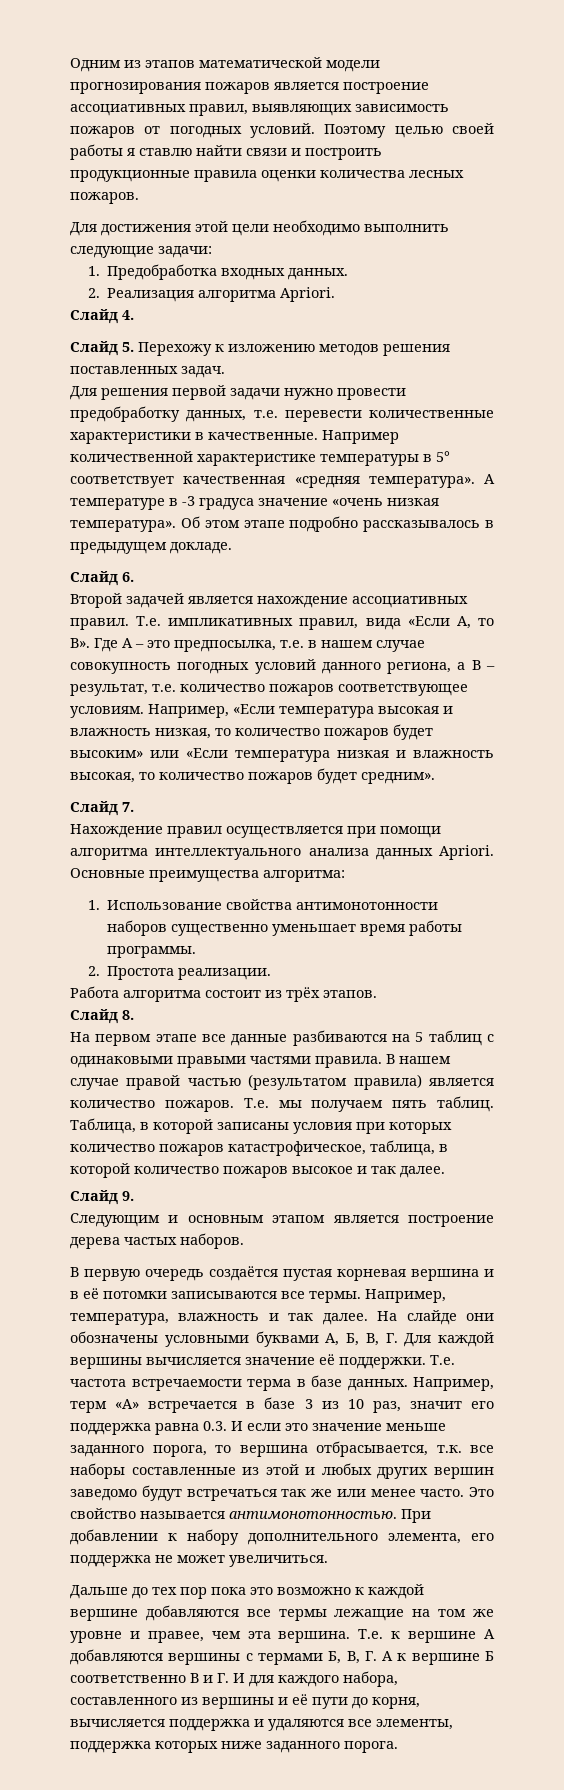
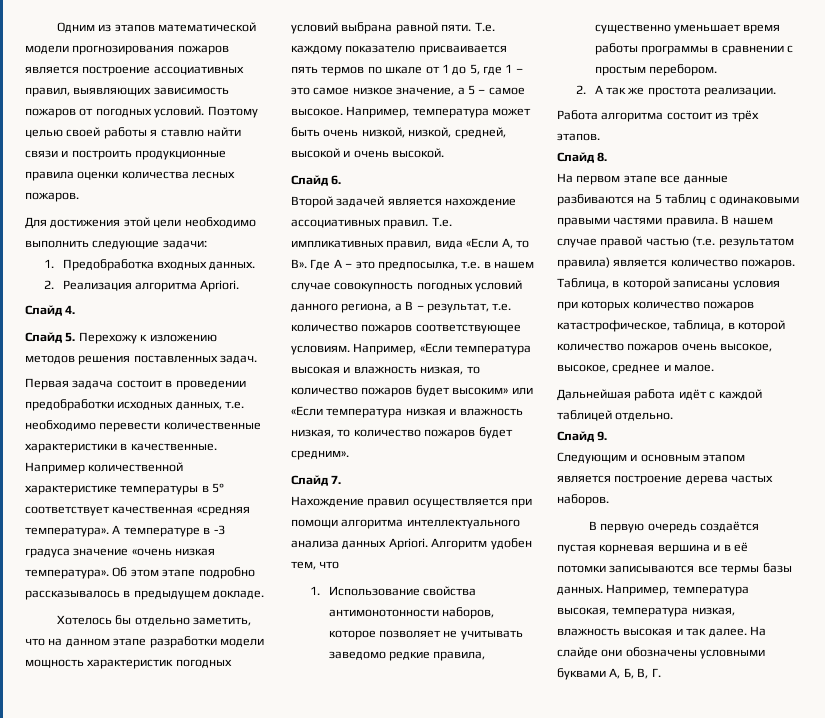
[70,385,406,400] [70,406,180,422] Для решения первой задачи нужно провести предобработку -> [25,378,246,390] [25,399,174,411] Первая задача состоит в проведении предобработки исходных
(278, 414) none -> [25,420,96,431] необходимо
(232, 548) none -> [56,615,252,626] [25,636,264,648] [25,659,232,669] [291,22,495,34] [291,45,507,55] [291,64,523,76] [291,85,525,96] [291,106,532,118] [291,127,506,139] [291,148,445,158] // Хотелось бы отдельно заметить, что на данном этапе разработки модели мощность характеристик погодных условий выбрана равной пяти. Т.е. каждому показателю присваивается пять термов по шкале от 1 до 5, где 1 – это самое низкое значение, а 5 – самое высокое. Например, температура может быть очень низкой, низкой, средней, высокой и очень высокой.
[70,772,135,783] высокая, -> [291,429,334,438] низкая,
[70,868,345,882] Основные преимущества алгоритма: -> [431,538,532,550] [291,561,340,570] Алгоритм удобен тем, что
[107,920,463,936] [107,946,197,958] [88,966,175,980] наборов существенно уменьшает время работы программы. // 2. Простота -> [441,607,494,619] [328,630,523,640] [328,651,486,661] [594,24,781,34] [594,43,794,55] [594,64,717,76] [575,85,701,97] наборов, которое позволяет не учитывать заведомо редкие правила, существенно уменьшает время работы программы в сравнении с простым перебором. // 2. А так же простота
[248,1074,348,1090] (результатом -> [692,236,794,248] (т.е. результатом
[243,1096,494,1112] Т.е. мы получаем пять таблиц. -> (796, 264) none
[292,1166,445,1178] высокое и так далее. -> [681,343,773,352] [557,364,715,374] [557,389,762,401] [557,410,674,421] очень высокое, высокое, среднее и малое. // Дальнейшая работа идёт с каждой таблицей отдельно.
[309,1289,446,1303] [70,1313,260,1325] термы. Например, температура, влажность -> [721,563,792,575] [557,584,749,596] [557,607,735,617] [557,628,673,636] термы базы данных. Например, температура высокая, температура низкая, влажность высокая
[404,1332,494,1347] [70,1354,455,1369] [70,1375,494,1391] [70,1397,495,1413] [70,1421,446,1435] [70,1441,494,1457] [70,1463,494,1479] [70,1485,494,1501] [70,1508,431,1523] [70,1529,494,1545] [70,1555,328,1567] [70,1584,424,1599] [70,1605,494,1621] [70,1629,496,1643] [70,1649,495,1665] [70,1671,398,1687] [70,1694,420,1709] [70,1719,453,1731] [70,1741,398,1753] Для каждой вершины вычисляется значение её поддержки. Т.е. частота встречаемости терма в базе данных. Например, терм «А» встречается в базе 3 из 10 раз, значит его поддержка равна 0.3. И если это значение меньше заданного порога, то вершина отбрасывается, т.к. все наборы составленные из этой и любых других вершин заведомо будут встречаться так же или менее часто. Это свойство называется антимонотонностью. При добавлении к набору дополнительного элемента, его поддержка не может увеличиться. // Дальше до тех пор пока это возможно к каждой вершине добавляются все термы лежащие на том же уровне и правее, чем эта вершина. Т.е. к вершине А добавляются вершины с термами Б, В, Г. А к вершине Б соответственно В и Г. И для каждого набора, составленного из вершины и её пути до корня, вычисляется поддержка и удаляются все элементы, поддержка которых ниже заданного порога. -> (661, 672) none

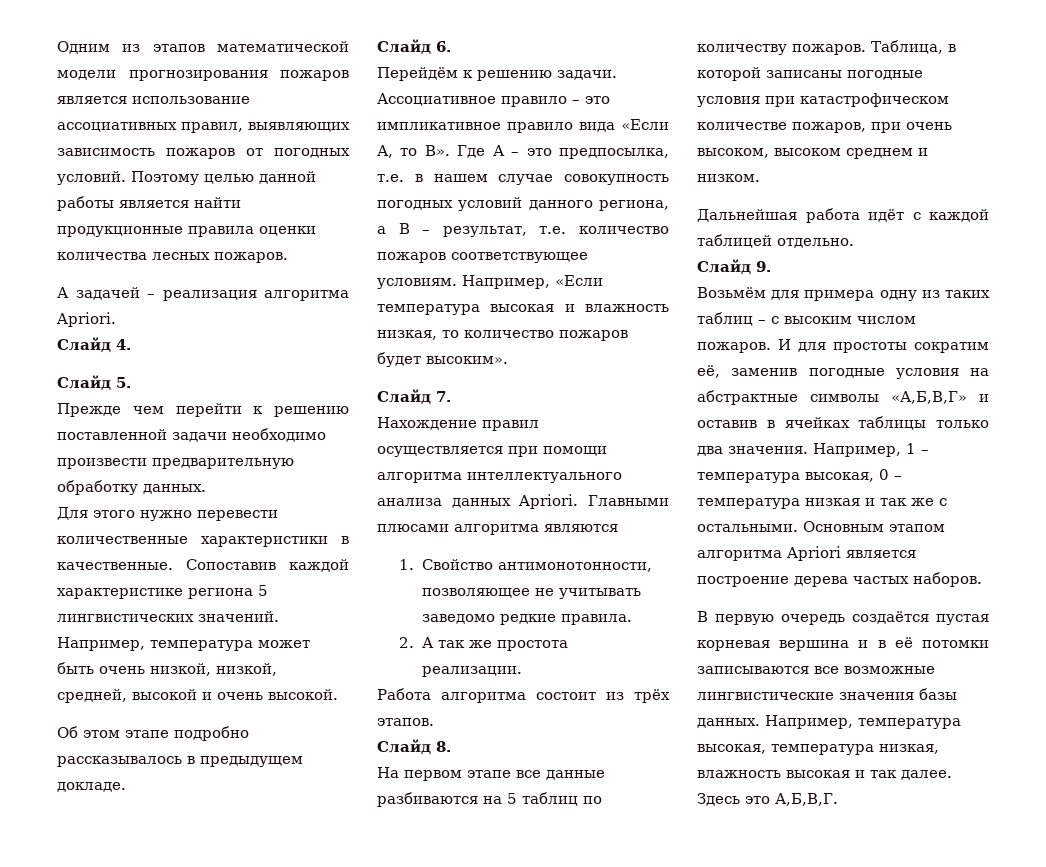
[82,66,151,76] построение -> [132,96,250,104] использование
[66,127,241,139] [25,150,132,160] своей работы я ставлю найти связи и построить -> [259,171,316,184] [57,196,241,211] данной работы является найти
[25,217,256,229] [25,240,207,250] [43,259,256,271] [43,280,132,291] Для достижения этой цели необходимо выполнить следующие задачи: // 1. Предобработка входных данных. // 2. Реализация -> [57,287,257,301] А задачей – реализация
[78,332,217,344] [25,355,258,365] [25,378,246,390] [25,399,245,411] [25,420,96,431] Перехожу к изложению методов решения поставленных задач. // Первая задача состоит в проведении предобработки исходных данных, т.е. необходимо -> [57,403,349,417] [57,428,326,442] [57,458,294,469] [57,480,206,495] [57,507,192,521] // Прежде чем перейти к решению поставленной задачи необходимо произвести предварительную обработку данных. // Для этого нужно
[25,462,184,474] [25,483,225,495] [25,506,250,516] [25,525,225,537] [25,548,216,558] [25,567,255,579] [25,590,265,600] [56,615,252,626] [25,636,264,648] [25,659,232,669] [291,22,495,34] [291,45,507,55] [291,64,523,76] [291,85,525,96] [291,108,343,116] Например количественной характеристике температуры в 5° соответствует качественная «средняя температура». А температуре в -3 градуса значение «очень низкая температура». Об этом этапе подробно рассказывалось в предыдущем докладе. // Хотелось бы отдельно заметить, что на данном этапе разработки модели мощность характеристик погодных условий выбрана равной пяти. Т.е. каждому показателю присваивается пять термов по шкале от 1 до 5, где 1 – это самое низкое значение, а 5 – самое высокое. -> [186,559,349,572] [57,585,268,599] [57,611,279,622] Сопоставив каждой характеристике региона 5 лингвистических значений.
[291,175,342,186] [291,196,517,208] [291,217,452,229] [291,240,432,250] Слайд 6. // Второй задачей является нахождение ассоциативных правил. Т.е. импликативных правил, -> [57,726,249,741] [57,756,303,767] [57,782,126,792] [377,39,451,55] [377,67,617,81] [377,93,610,107] [377,122,573,133] Об этом этапе подробно рассказывалось в предыдущем докладе. // Слайд 6. // Перейдём к решению задачи. Ассоциативное правило – это импликативное правило
[452,387,533,395] [291,406,523,418] [291,427,513,439] [291,450,349,460] высоким» или «Если температура низкая и влажность низкая, то количество пожаров будет средним». -> [426,356,508,364] высоким».
[431,538,532,550] [291,561,340,570] [309,586,476,596] [328,607,494,619] [328,630,523,640] [328,651,486,661] [594,24,781,34] [594,43,794,55] [594,64,717,76] Алгоритм удобен тем, что // 1. Использование свойства антимонотонности наборов, которое позволяет не учитывать заведомо редкие правила, существенно уменьшает время работы программы в сравнении с простым перебором. -> [588,495,669,506] [377,524,618,535] [399,559,652,572] [421,588,641,599] [421,614,632,625] Главными плюсами алгоритма являются // 1. Свойство антимонотонности, позволяющее не учитывать заведомо редкие правила.
[709,196,799,205] [557,215,773,227] [557,236,794,248] [557,257,738,269] с одинаковыми правыми частями правила. В нашем случае правой частью (т.е. результатом правила) является количество -> [583,796,602,804] [697,44,787,55] по количеству
(730, 284) none -> [847,70,923,80] погодные
[581,301,755,311] [557,320,786,332] [557,343,773,353] [557,364,715,374] которых количество пожаров катастрофическое, таблица, в которой количество пожаров очень высокое, высокое, среднее и малое. -> [800,93,949,107] [697,122,952,133] [697,148,928,159] [697,174,760,182] катастрофическом количестве пожаров, при очень высоком, высоком среднем и низком.
[557,452,746,464] Следующим и основным этапом -> [697,287,990,301] [697,312,916,326] [697,339,989,353] [697,365,989,379] [697,390,989,405] [697,416,989,430] [697,443,929,457] [697,469,902,483] [697,498,947,509] [697,521,945,532] [697,546,841,561] Возьмём для примера одну из таких таблиц – с высоким числом пожаров. И для простоты сократим её, заменив погодные условия на абстрактные символы «А,Б,В,Г» и оставив в ячейках таблицы только два значения. Например, 1 – температура высокая, 0 – температура низкая и так же с остальными. Основным этапом алгоритма Apriori
[721,565,760,575] термы -> [844,666,935,674] [697,692,914,700] возможные лингвистические значения
[749,626,766,636] [557,647,766,659] [557,668,661,680] На слайде они обозначены условными буквами А, Б, В, Г. -> [697,793,838,806] Здесь это А,Б,В,Г.

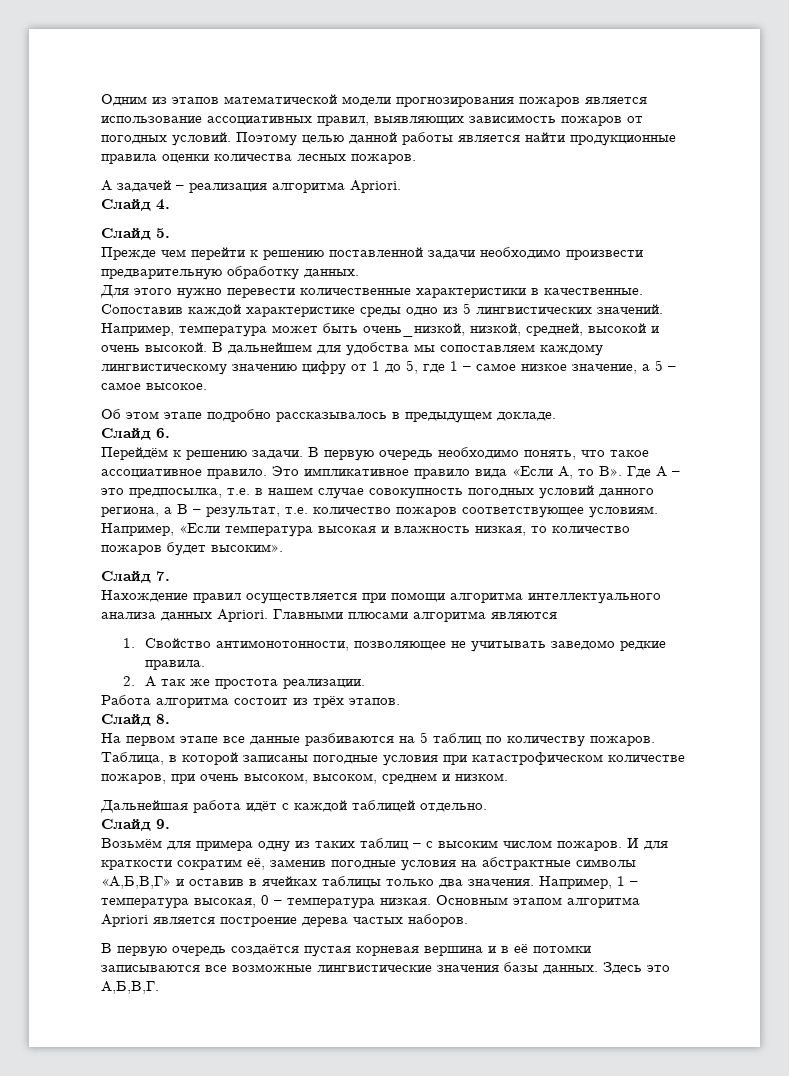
[188,588,253,599] региона -> [360,307,458,317] среды одно из
[99,663,211,676] очень низкой, -> [363,323,465,337] очень_низкой,
(338, 694) none -> [212,342,603,356] [101,360,676,375] [101,382,207,390] В дальнейшем для удобства мы сопоставляем каждому лингвистическому значению цифру от 1 до 5, где 1 – самое низкое значение, а 5 – самое высокое.
[377,93,610,107] Ассоциативное правило – это -> [308,447,649,461] [101,466,299,479] В первую очередь необходимо понять, что такое ассоциативное правило. Это
[774,148,841,156] высоком -> [313,773,377,784] высоком,
[833,342,907,353] простоты -> [101,860,172,870] краткости
[805,498,947,506] [697,524,798,532] низкая и так же с остальными. -> [380,898,431,905] низкая.
[765,715,961,729] [697,744,939,755] [697,770,952,780] Например, температура высокая, температура низкая, влажность высокая и так далее. -> (598, 969) none

